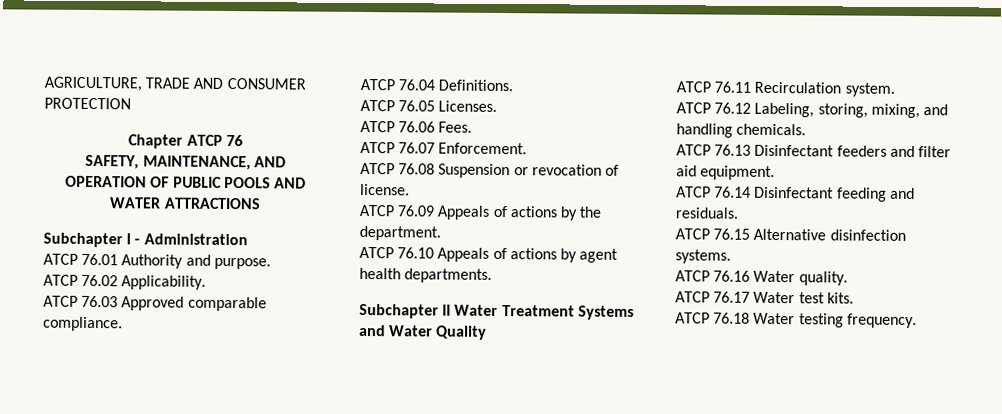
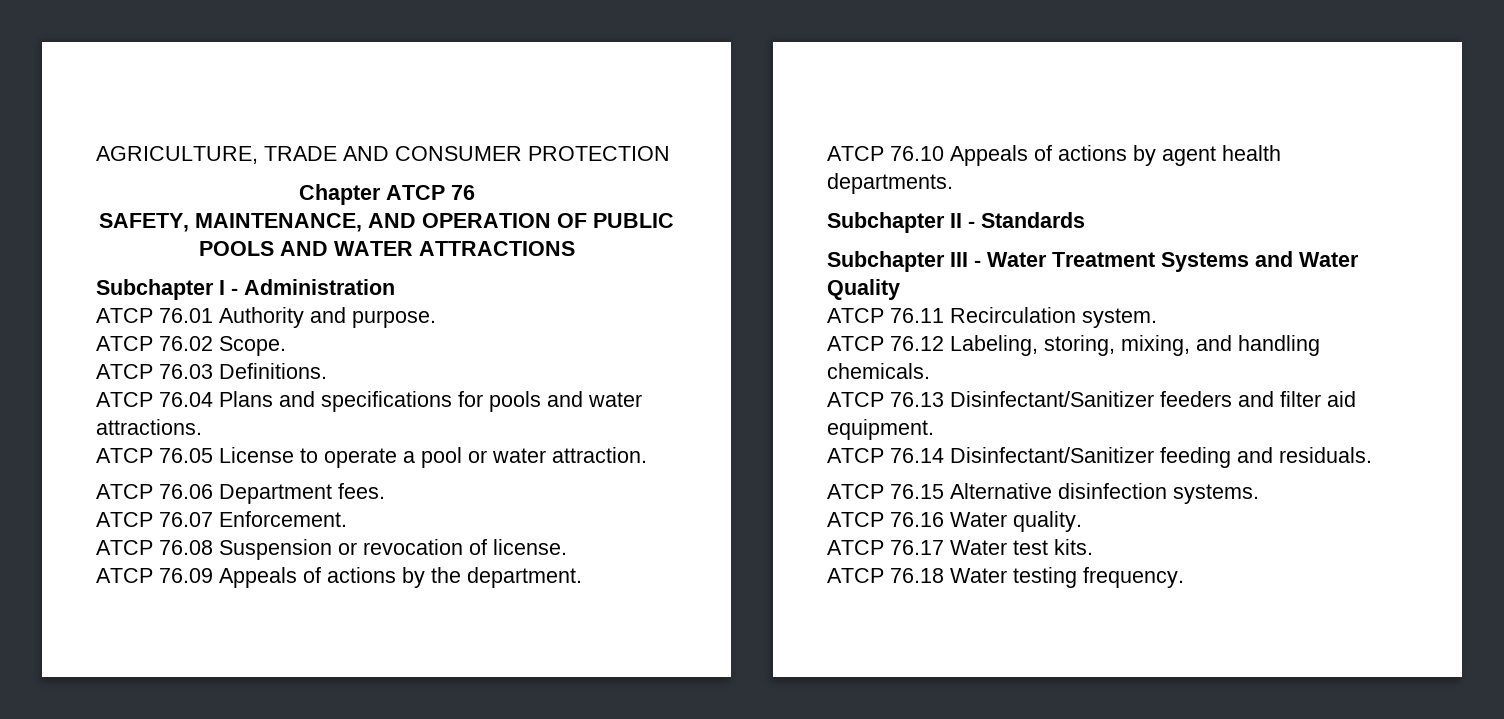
[121,275,207,290] Applicability. -> [219,336,286,356] Scope.
[121,296,267,312] [43,316,123,332] Approved comparable compliance. -> [219,363,327,379] Definitions.
[438,79,514,92] [360,99,498,112] Definitions. // ATCP 76.05 Licenses. -> [219,391,642,412] [96,419,202,435] [96,447,647,468] Plans and specifications for pools and water attractions. // ATCP 76.05 License to operate a pool or water attraction.
[438,121,473,133] Fees. -> [219,483,385,504] Department fees.
(452, 310) none -> [968,212,1085,228] [827,251,981,272] - Standards // Subchapter III -
[754,144,835,157] Disinfectant -> [950,391,1154,407] Disinfectant/Sanitizer
[754,186,835,199] Disinfectant -> [950,447,1154,463] Disinfectant/Sanitizer

